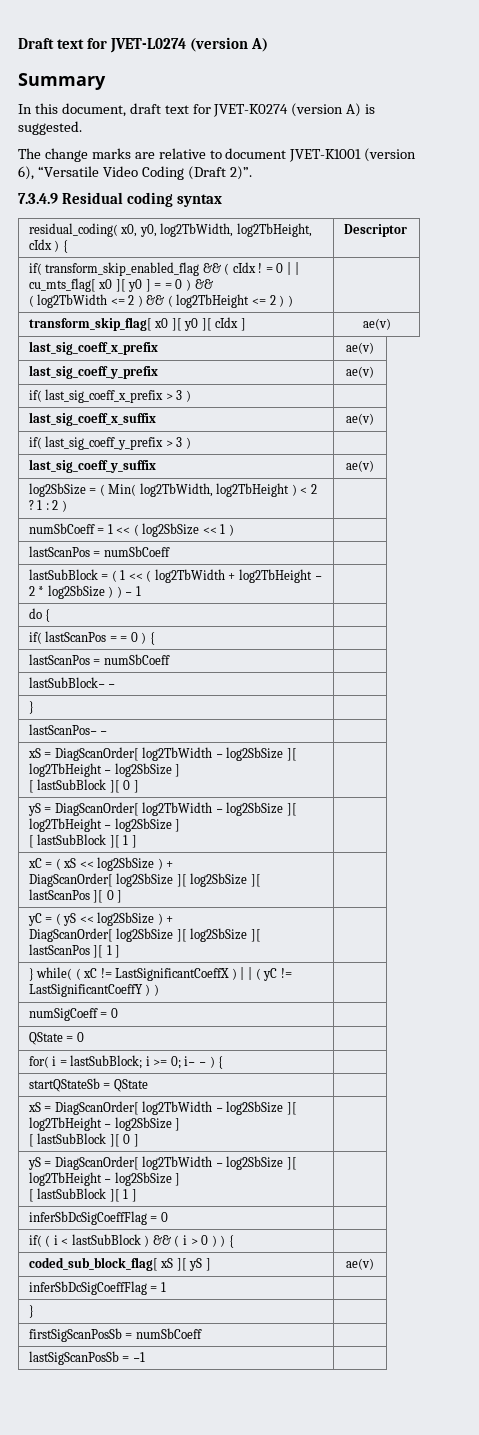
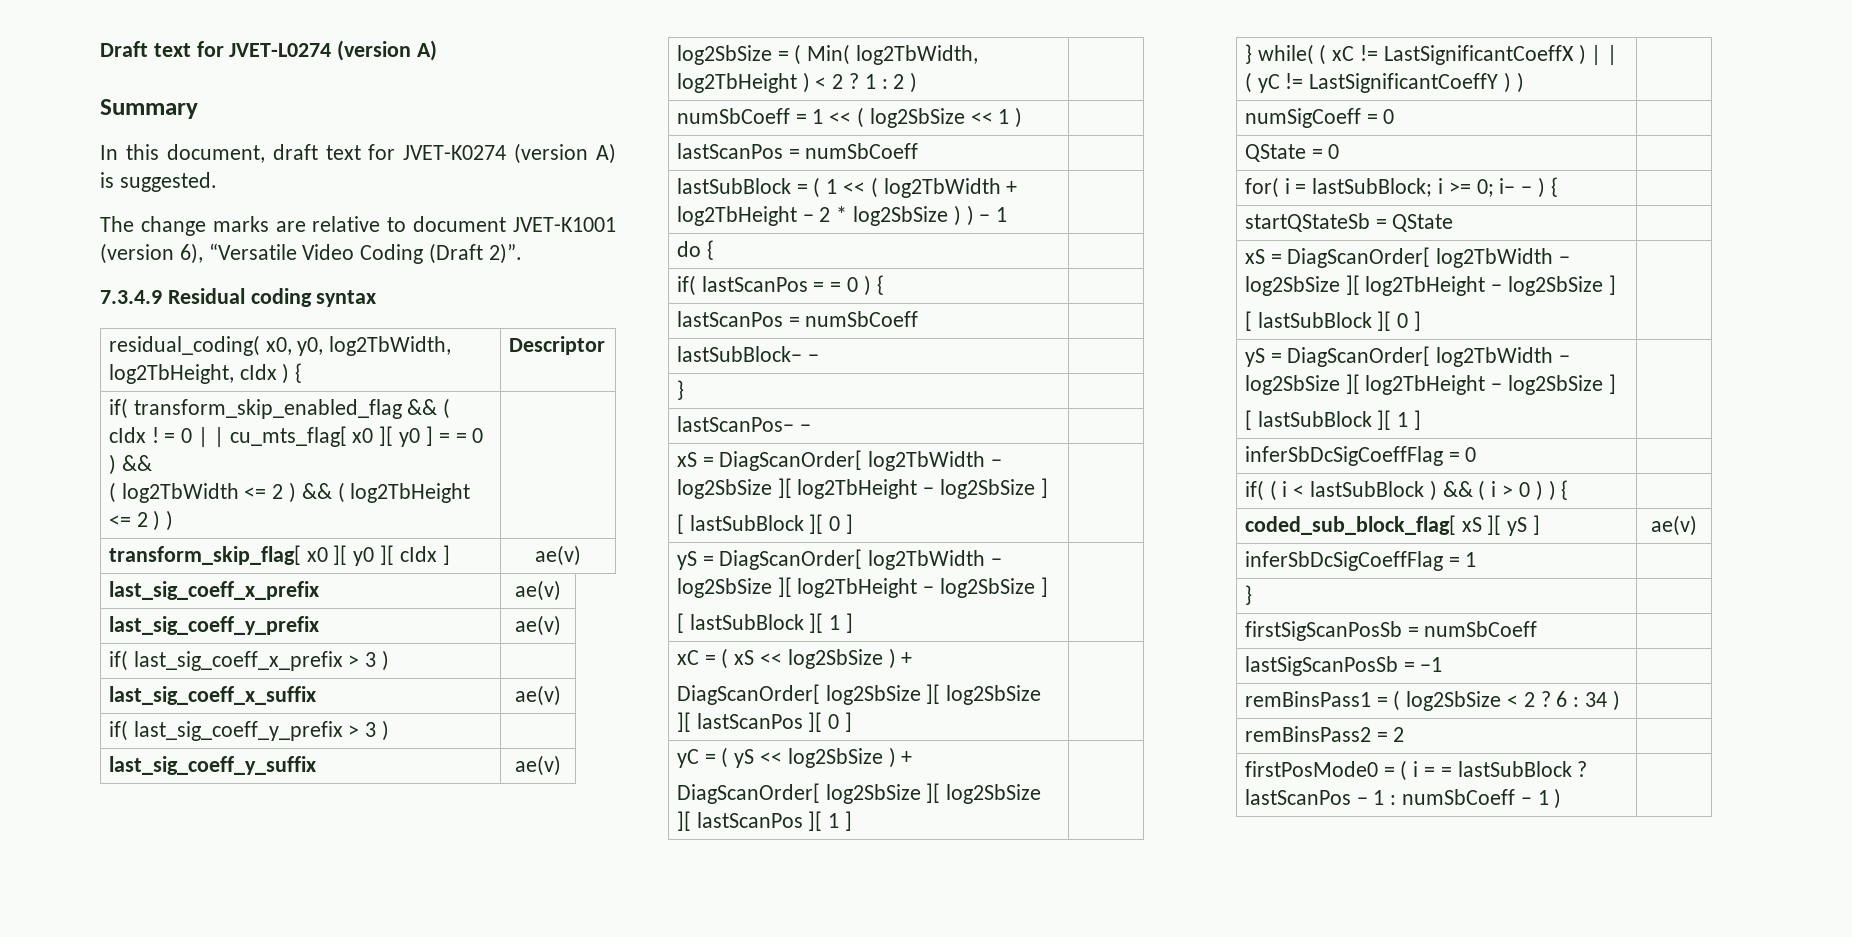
(145, 1357) none -> [1244,690,1620,711] [1244,726,1405,742] [1244,760,1588,781] [1244,788,1562,809] // remBinsPass1 = ( log2SbSize < 2 ? 6 : 34 ) | // remBinsPass2 = 2 | // firstPosMode0 = ( i = = lastSubBlock ? lastScanPos − 1 : numSbCoeff – 1 ) |

